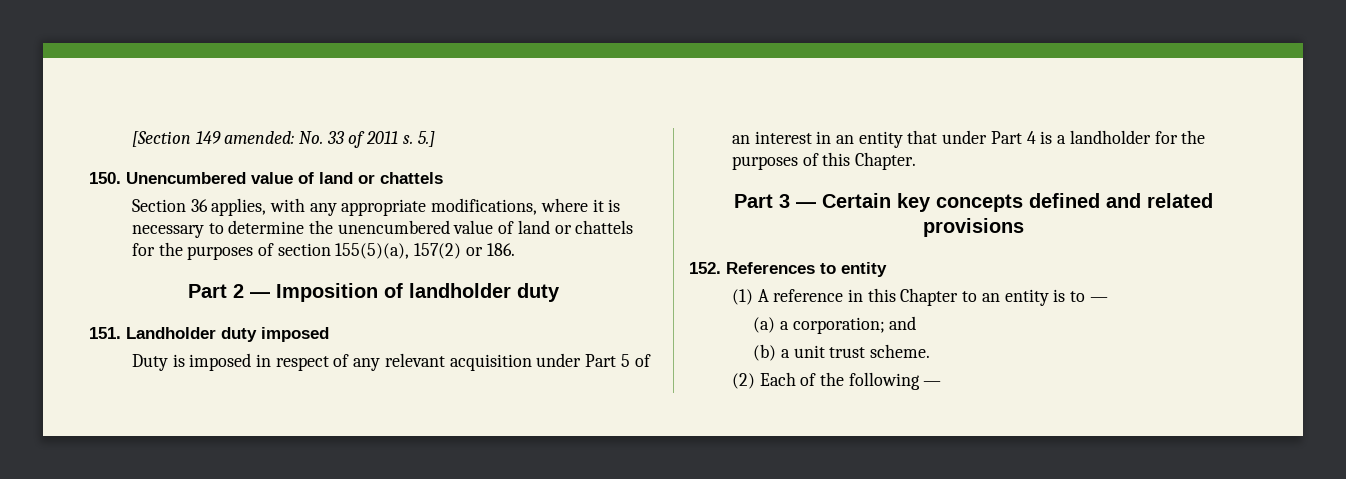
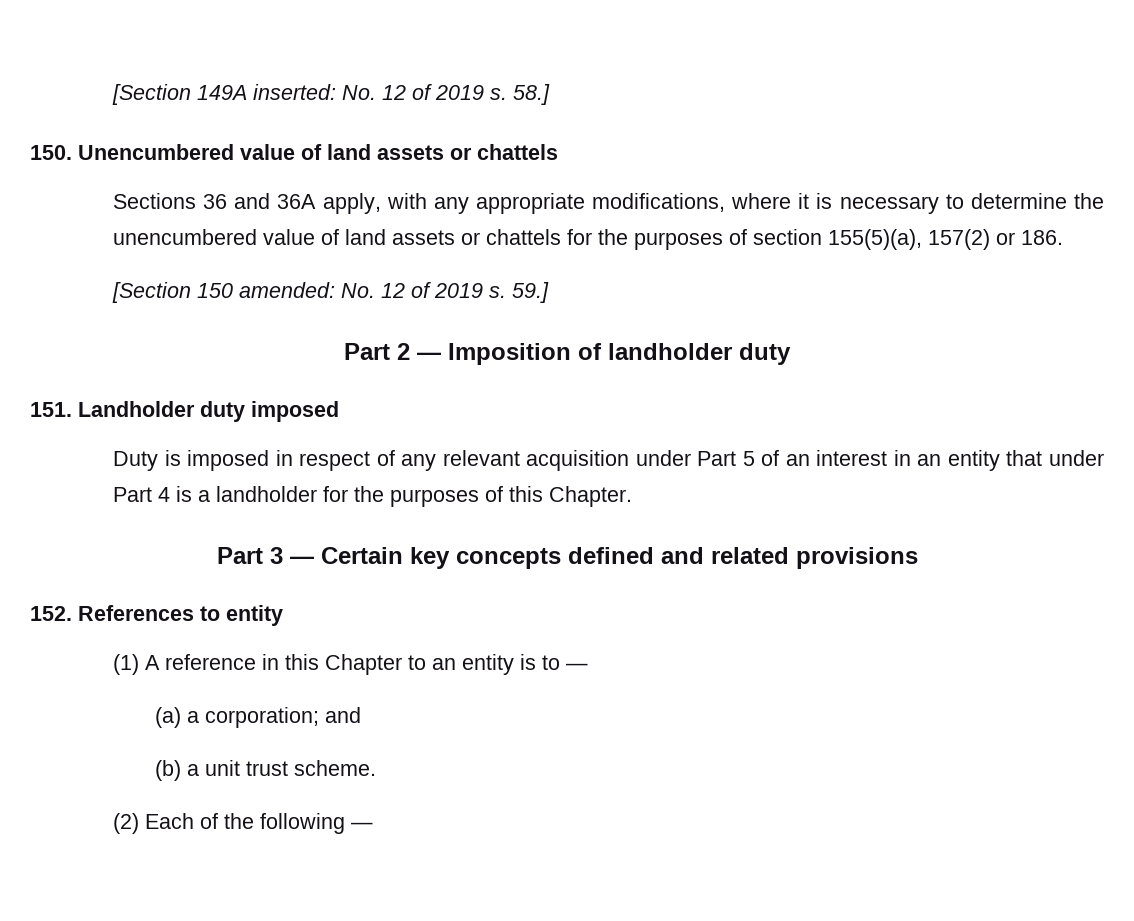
[131,131,435,148] [Section 149 amended: No. 33 of 2011 s. 5.] -> [112,84,551,105] [Section 149A inserted: No. 12 of 2019 s. 58.]
(353, 178) none -> [377,145,444,160] assets
[131,198,267,216] Section 36 applies, -> [113,193,381,214] Sections 36 and 36A apply,
(550, 227) none -> [392,230,456,245] assets
(515, 249) none -> [112,282,550,303] // [Section 150 amended: No. 12 of 2019 s. 59.]

